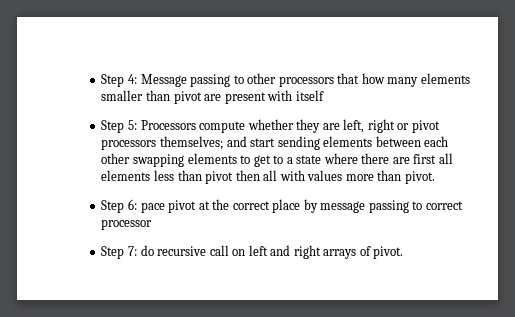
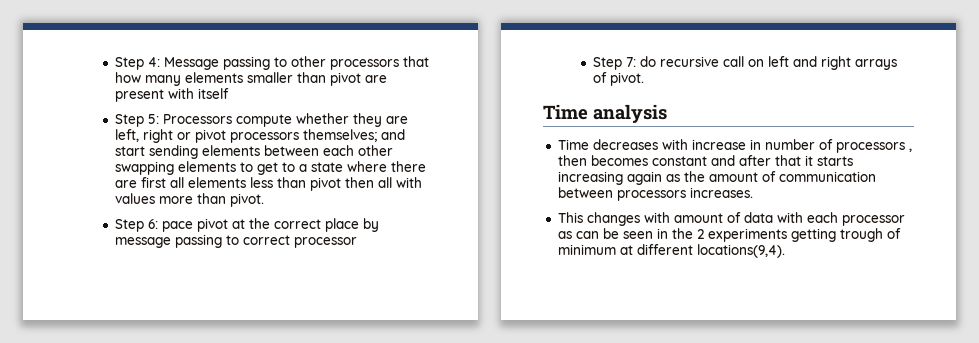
(404, 252) none -> [543,104,667,123] [557,139,912,153] [557,155,853,166] [557,171,876,185] [557,187,753,201] [557,212,905,226] [557,228,901,242] [557,244,785,258] // Time analysis // Time decreases with increase in number of processors , then becomes constant and after that it starts increasing again as the amount of communication between processors increases. // This changes with amount of data with each processor as can be seen in the 2 experiments getting trough of minimum at different locations(9,4).

